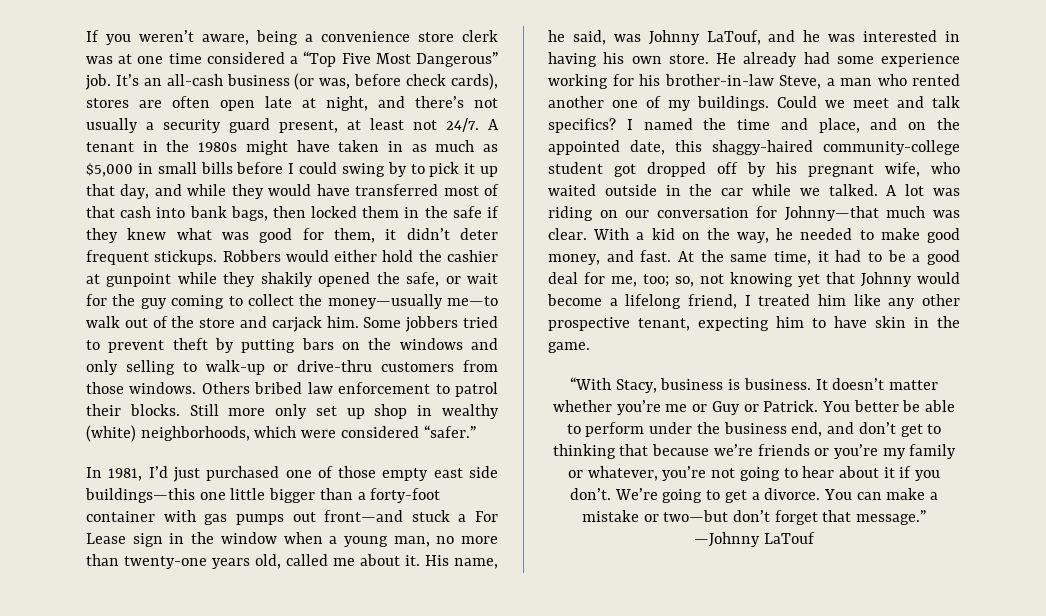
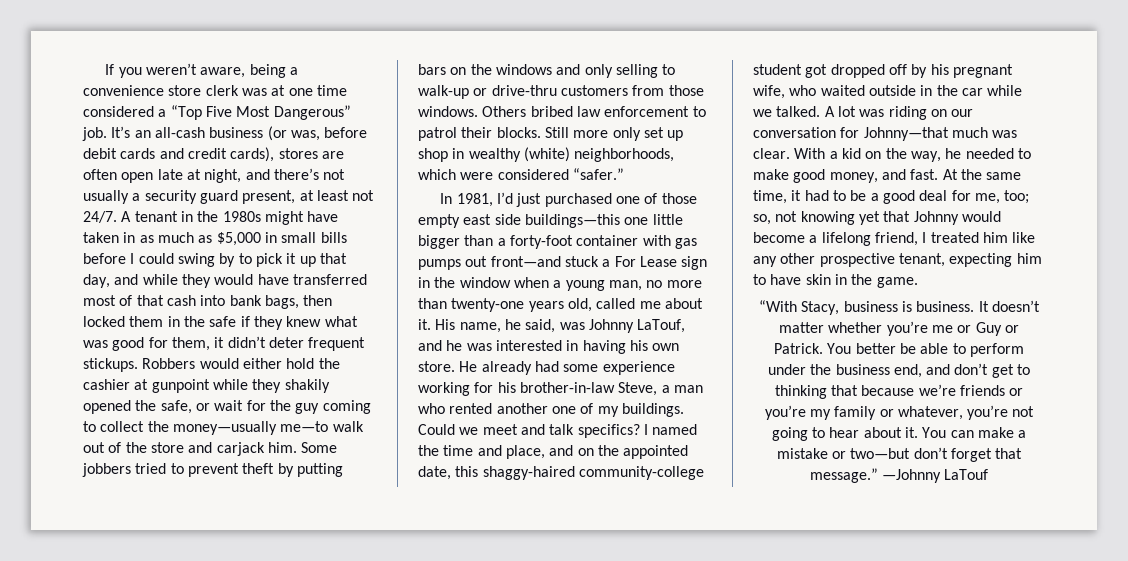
[406,74,447,86] check -> [83,148,227,159] debit cards and credit
[883,466,941,481] [569,488,821,503] it if you don’t. We’re going to get a divorce. -> [905,427,918,438] it.

